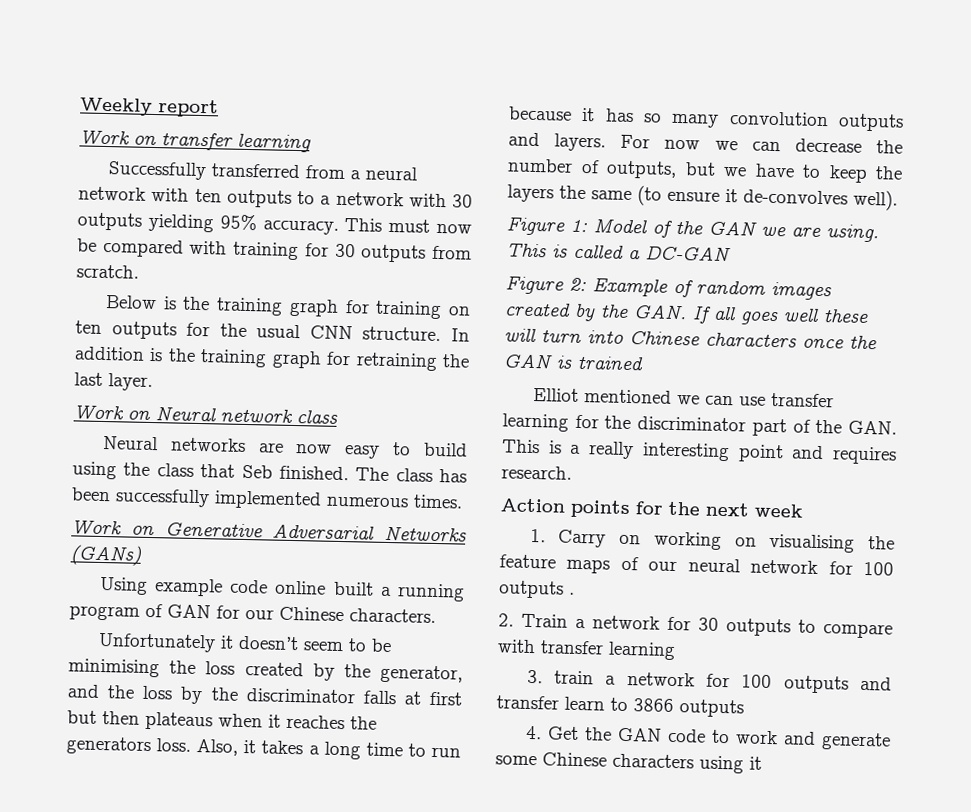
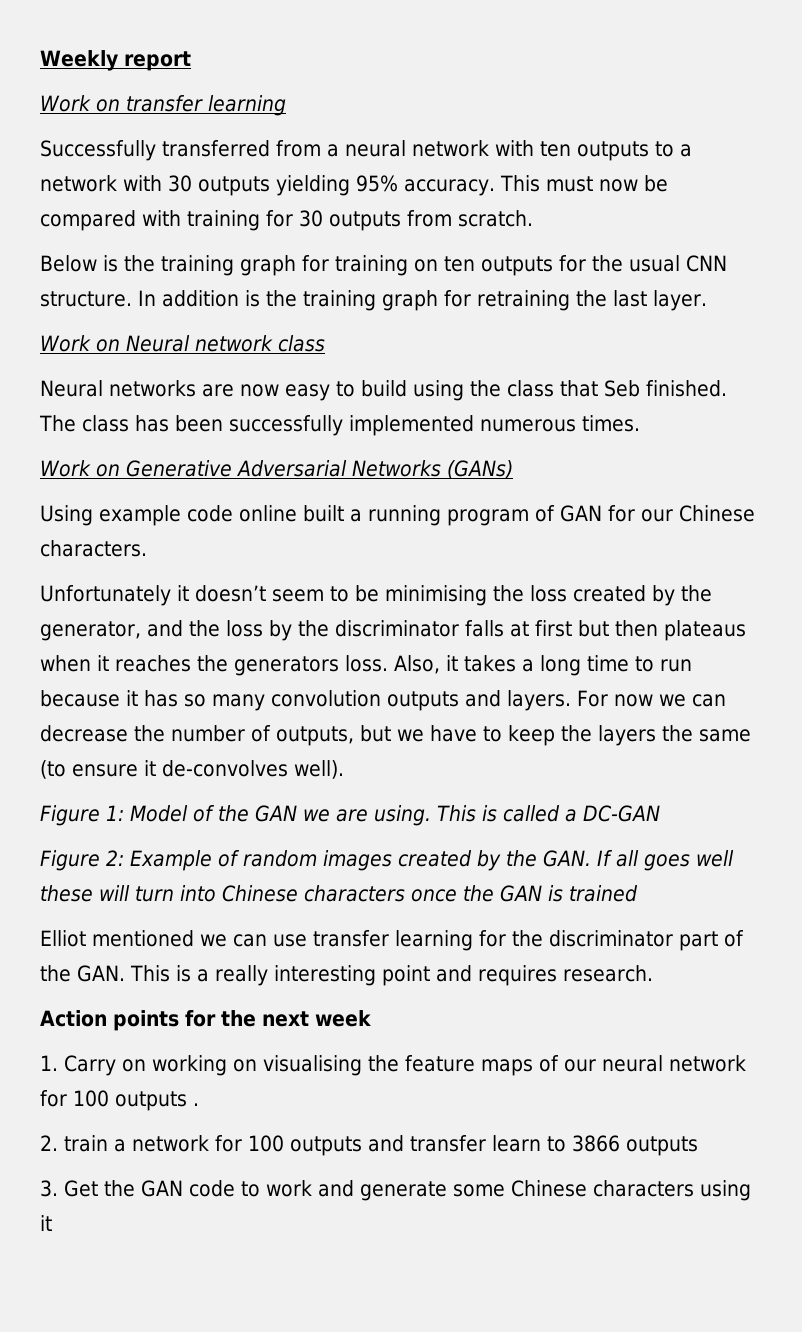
[521,613,893,639] [497,639,676,661] [526,669,543,684] Train a network for 30 outputs to compare with transfer learning // 3. -> (58, 1143) none
[525,725,542,740] 4. -> [40,1180,58,1197] 3.

